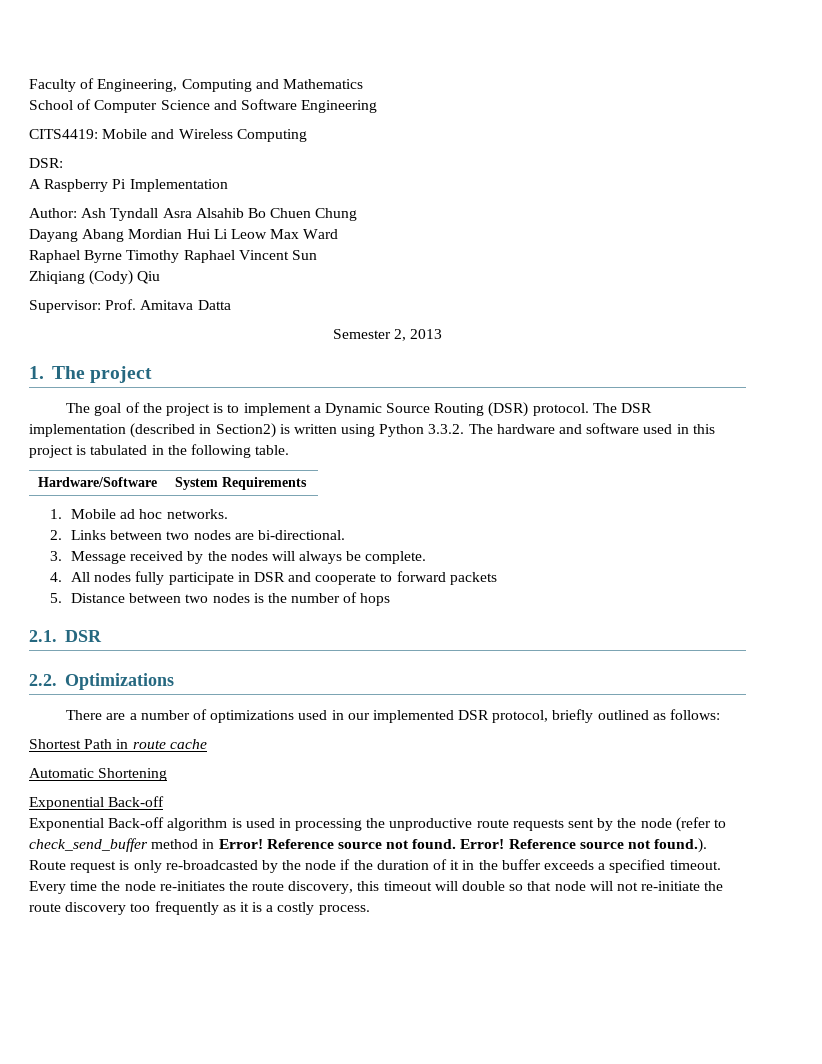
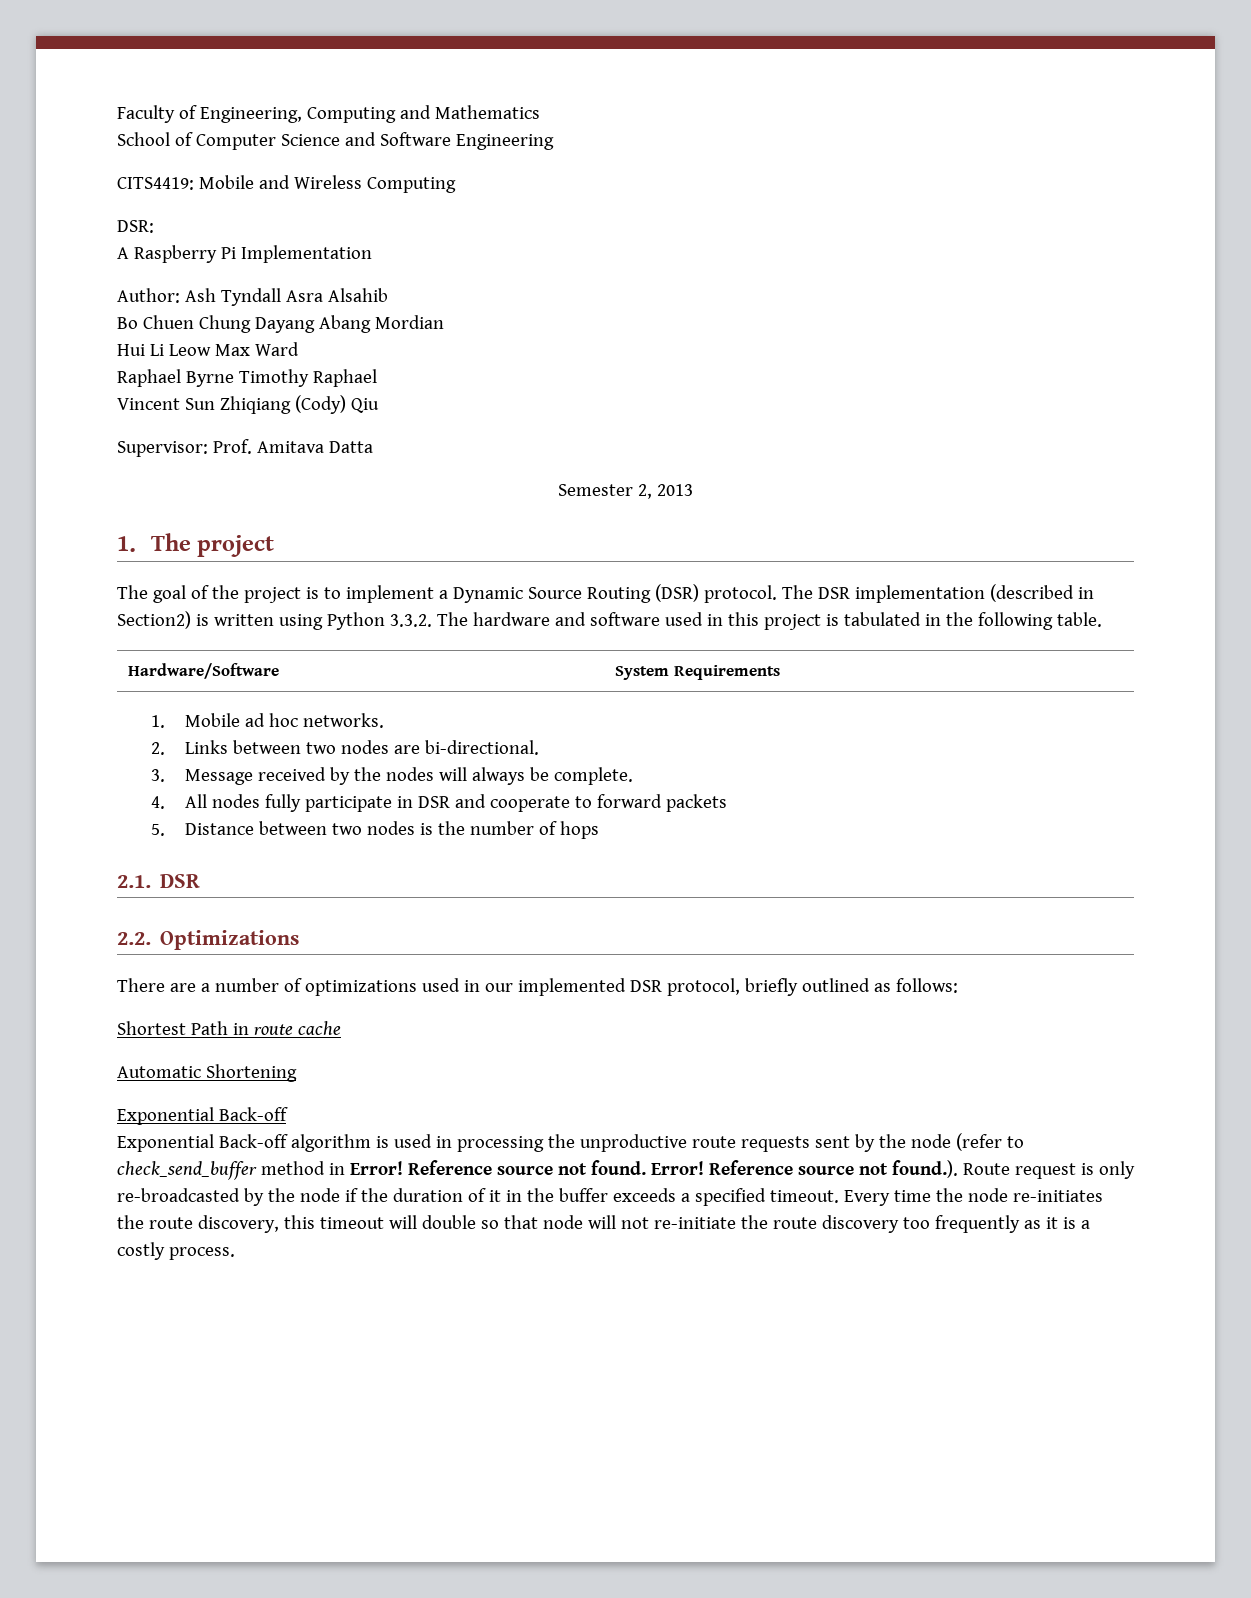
(244, 213) none -> (388, 295) //
(358, 214) // -> (251, 324) none
(183, 234) none -> (444, 322) //
(235, 256) none -> (377, 378) //
(317, 255) // -> (215, 404) none

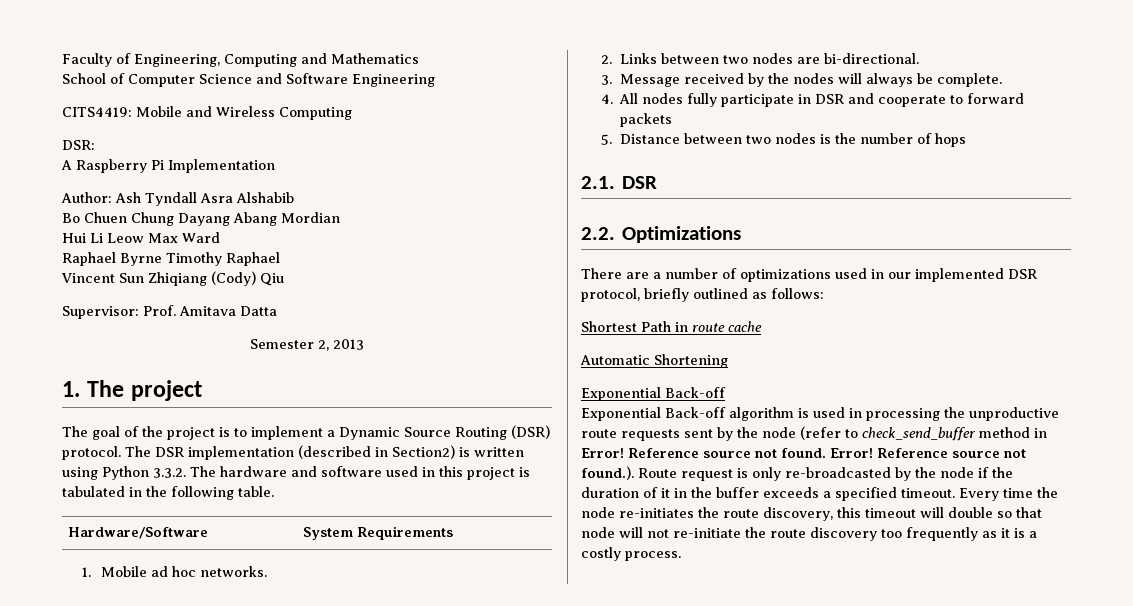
[327,288,388,302] Alsahib -> [236,192,294,203] Alshabib

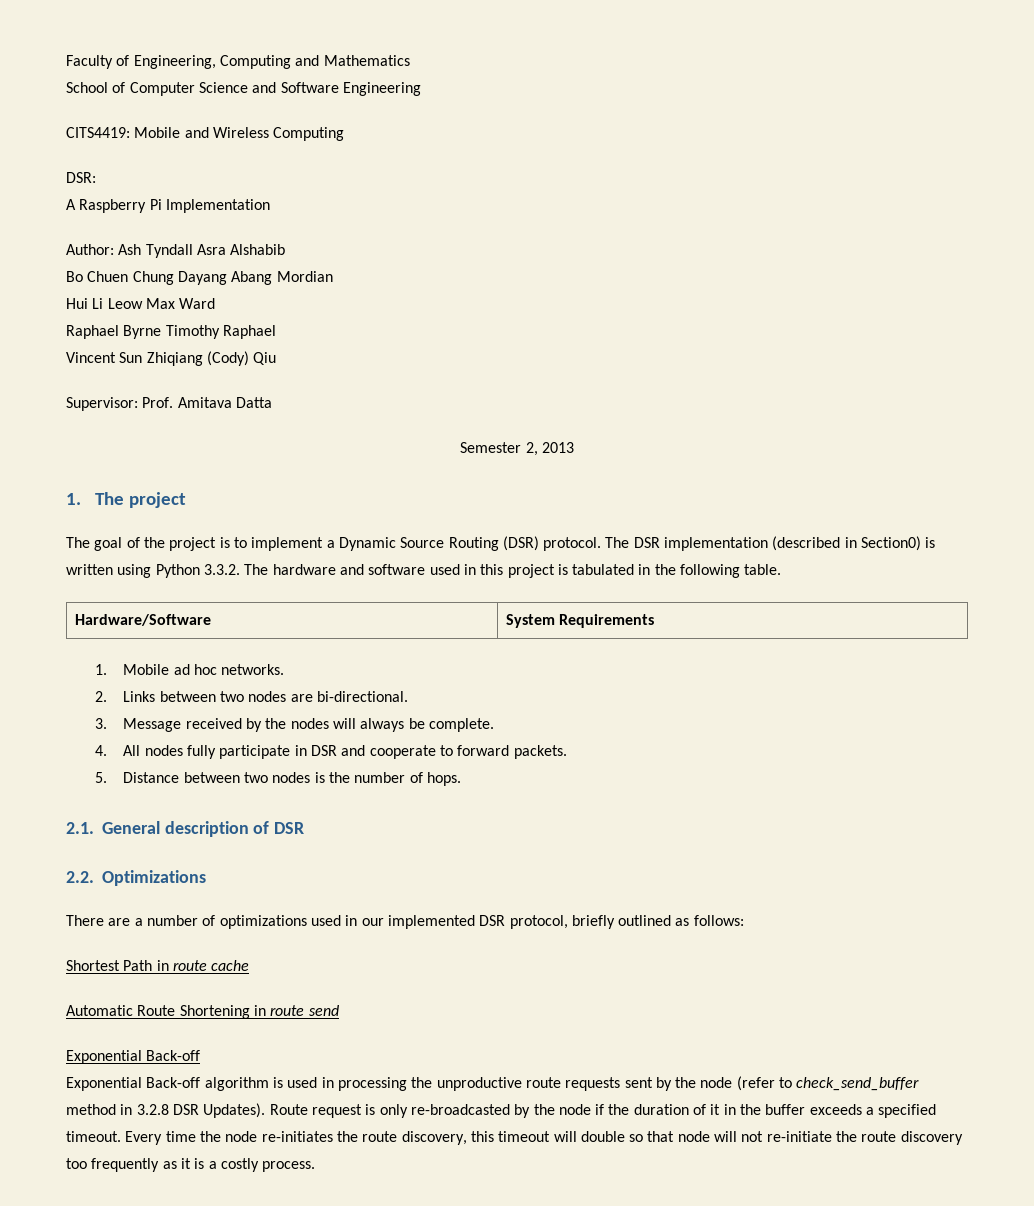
[392,445,455,459] Section2) -> [861,536,922,551] Section0)
[620,113,673,127] packets -> [513,745,567,759] packets.
[935,133,967,147] hops -> [426,772,461,786] hops.
(615, 182) none -> [102,821,270,837] General description of
(650, 360) none -> [137,1005,176,1016] Route
(728, 361) none -> [253,1005,339,1016] in route send
[581,448,1026,458] [581,466,634,480] Error! Reference source not found. Error! Reference source not found.). -> [136,1103,266,1118] 3.2.8 DSR Updates).

